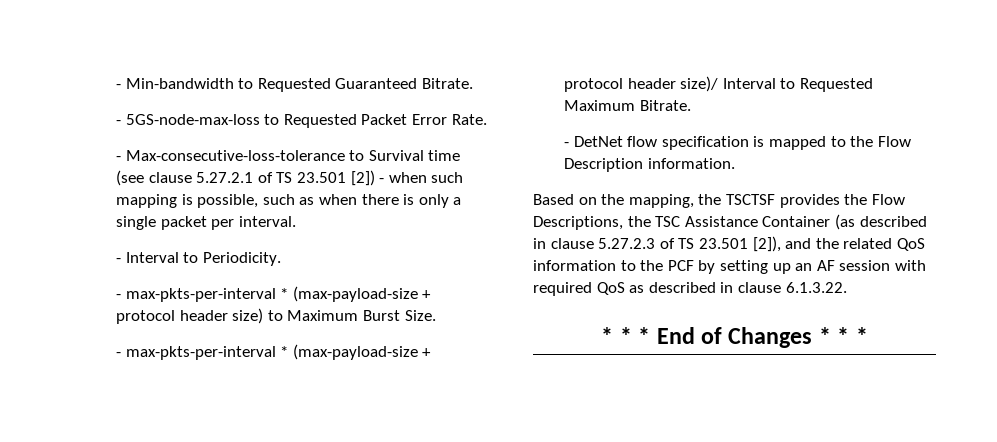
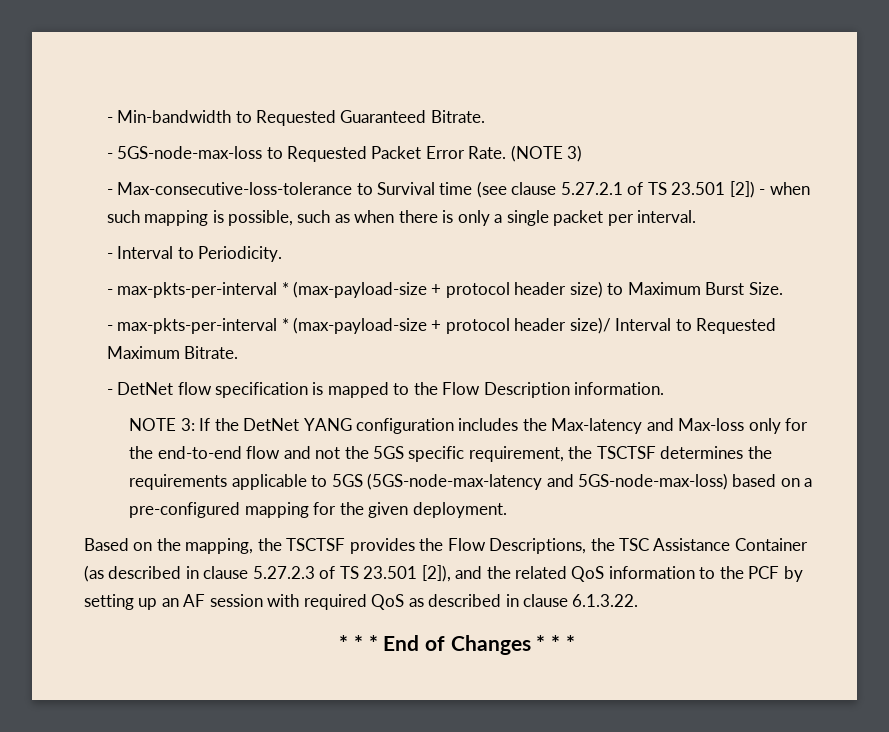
(487, 119) none -> [510,145,583,162] (NOTE 3)
(735, 163) none -> [129,418,809,434] [129,446,772,462] [129,473,813,490] [129,502,507,518] // NOTE 3: If the DetNet YANG configuration includes the Max-latency and Max-loss only for the end-to-end flow and not the 5GS specific requirement, the TSCTSF determines the requirements applicable to 5GS (5GS-node-max-latency and 5GS-node-max-loss) based on a pre-configured mapping for the given deployment.

